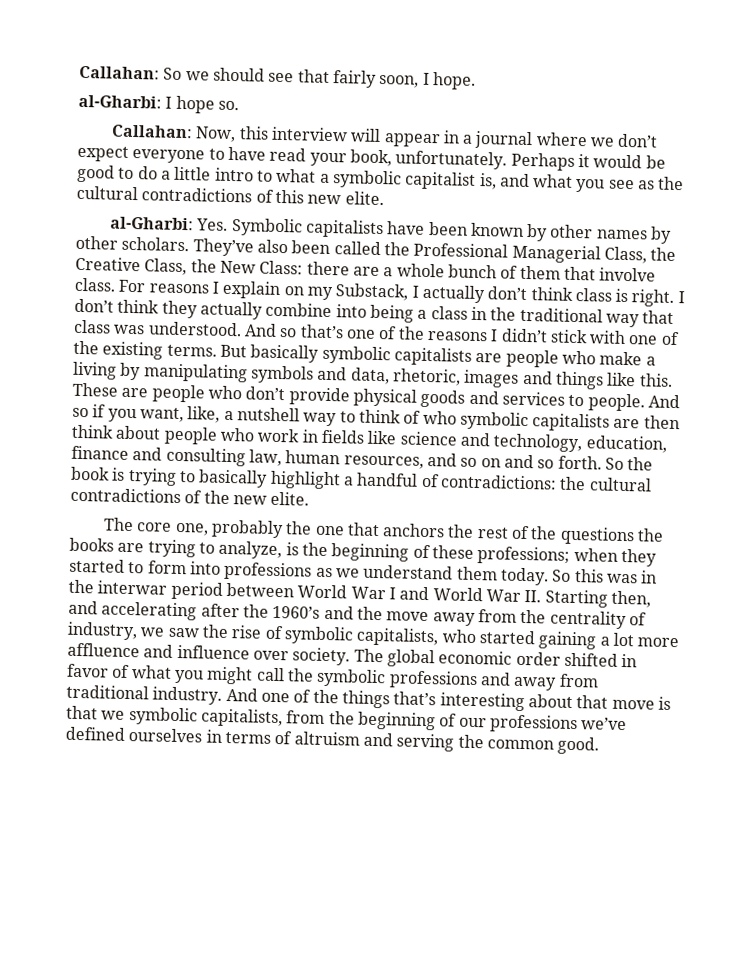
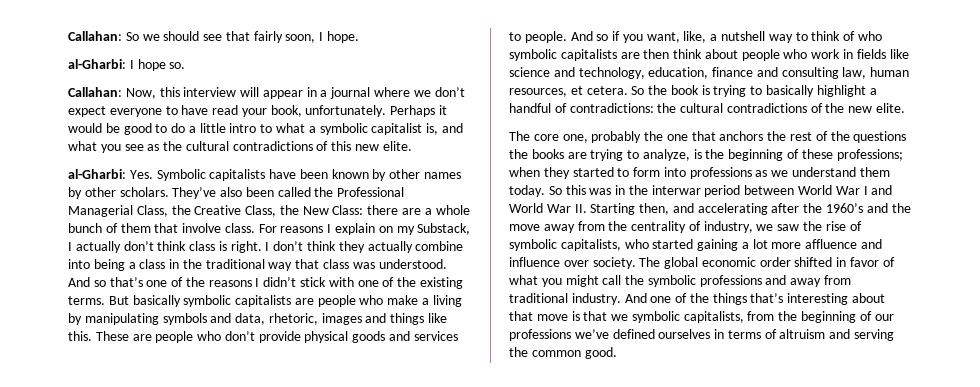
[426,452,602,470] and so on and so forth. -> [570,86,628,95] et cetera.

